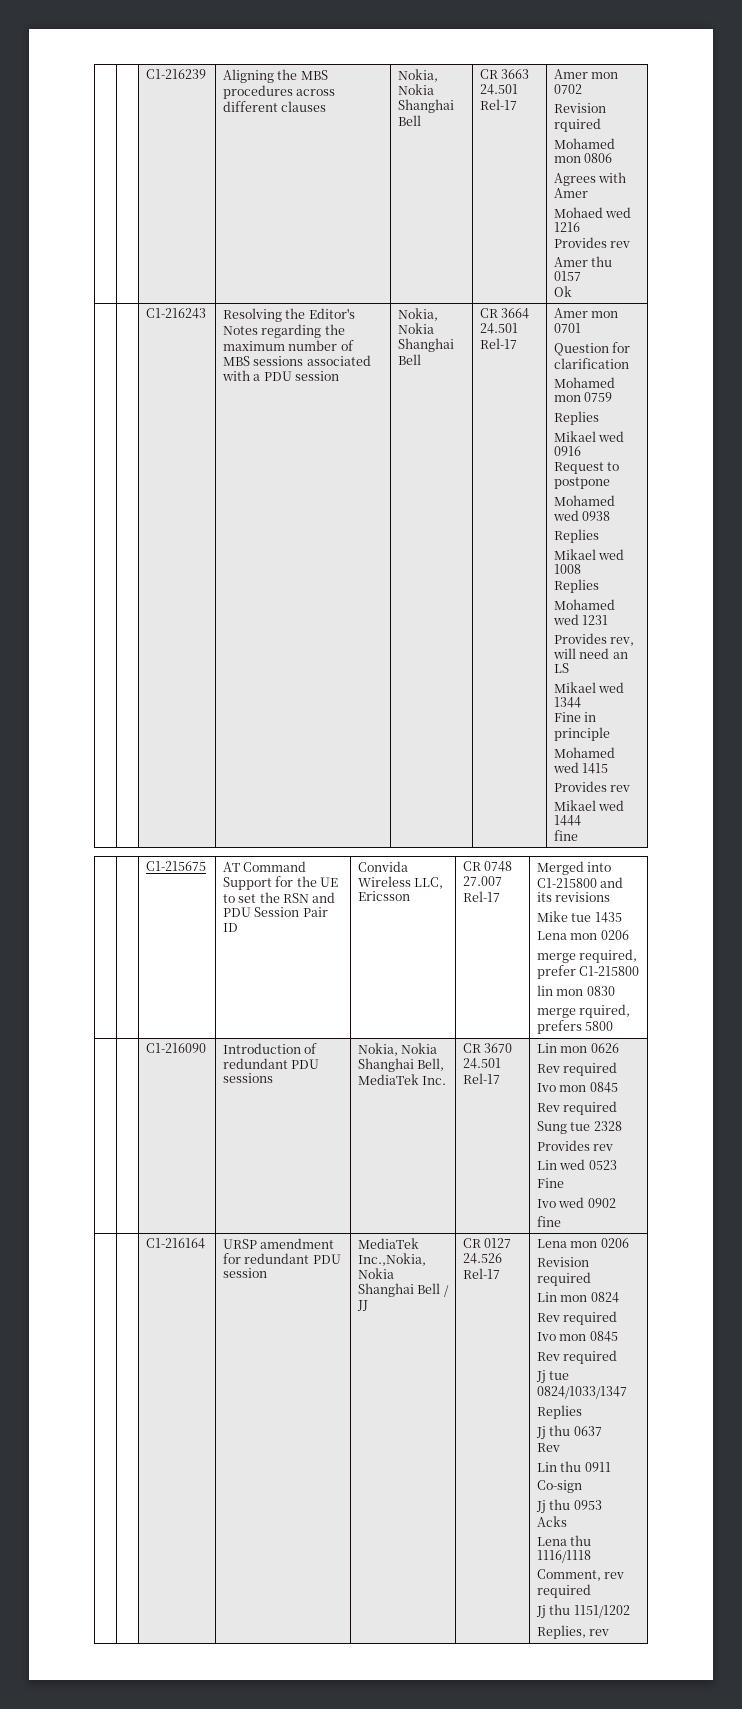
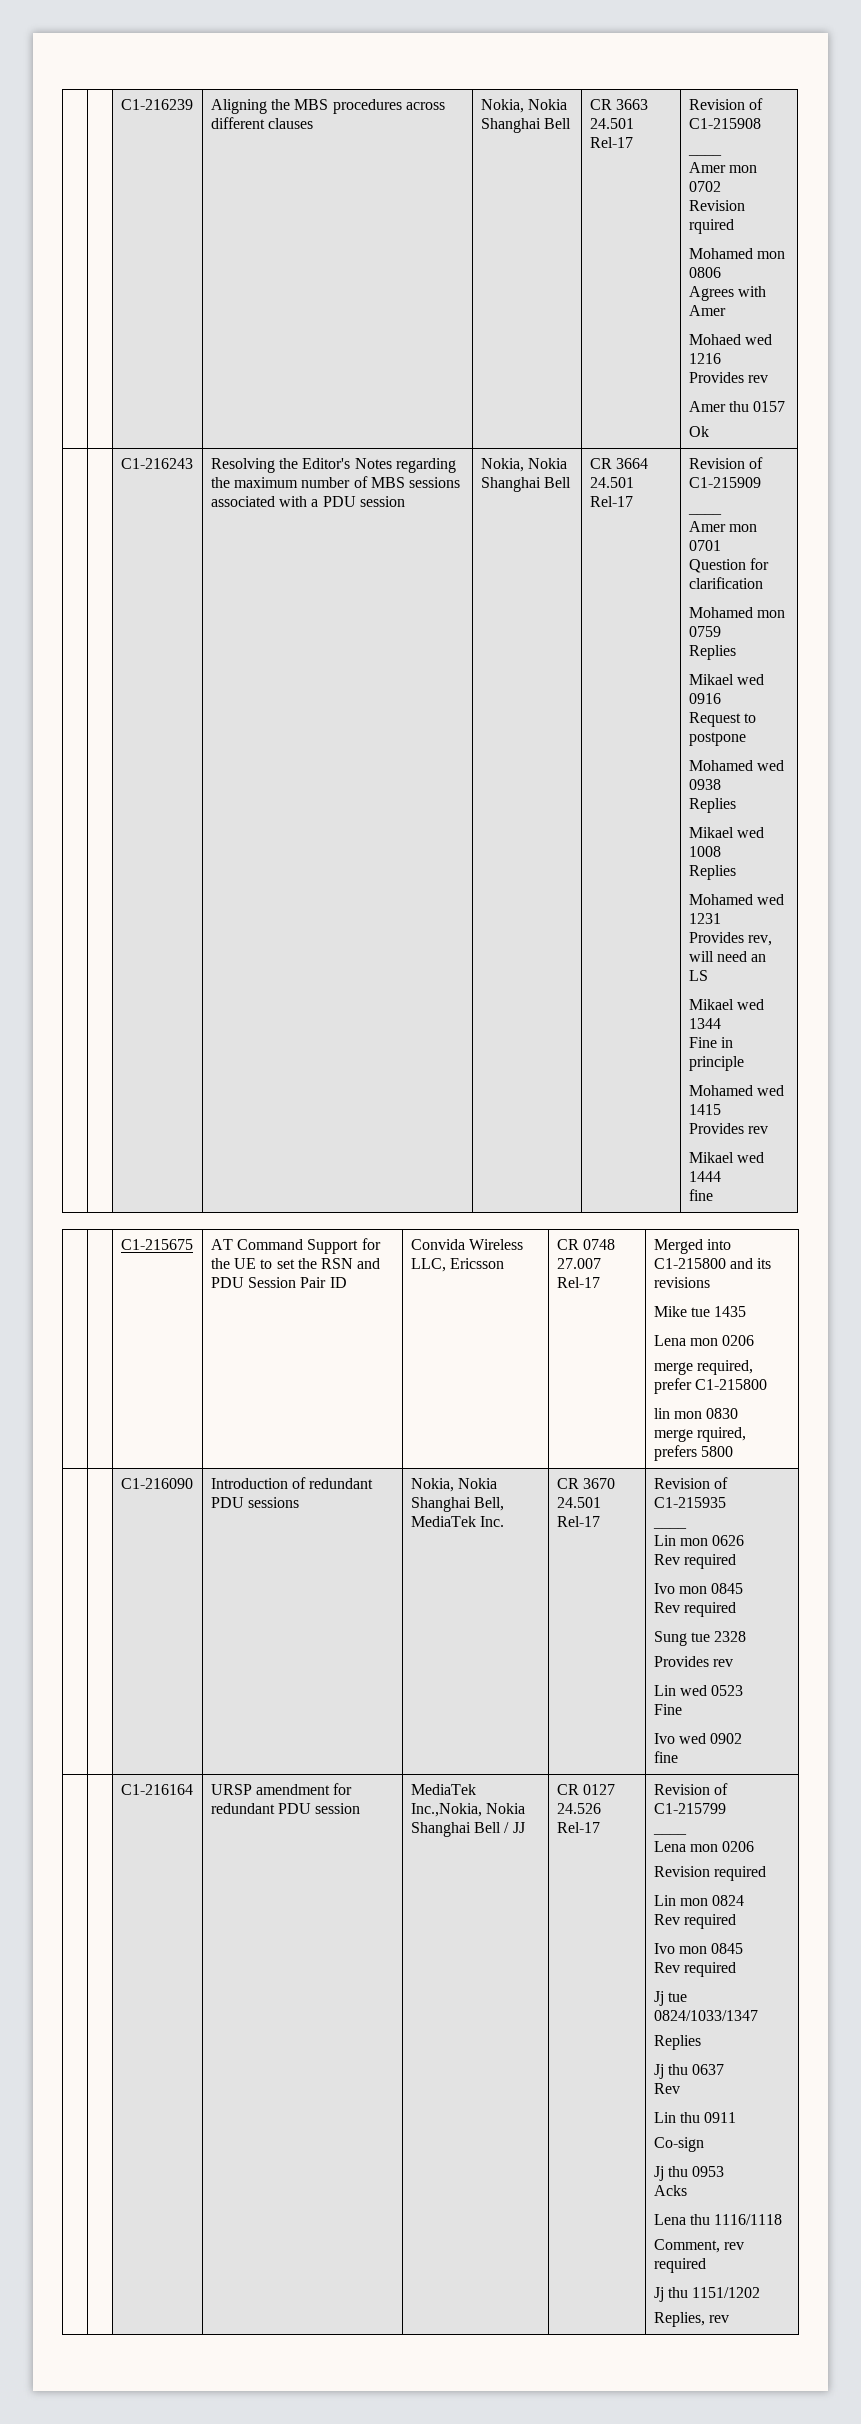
(517, 104) none -> [688,98,763,110] [688,118,761,129] [687,154,722,156] Revision of C1-215908 // ____ //
(517, 343) none -> [688,457,763,469] [688,477,761,488] [687,513,722,515] Revision of C1-215909 // ____ //
(500, 1078) none -> [653,1477,728,1489] [653,1497,726,1508] [652,1527,687,1529] Revision of C1-215935 // ____ //
(500, 1273) none -> [653,1783,728,1795] [653,1803,726,1814] [652,1833,687,1835] Revision of C1-215799 // ____ //

